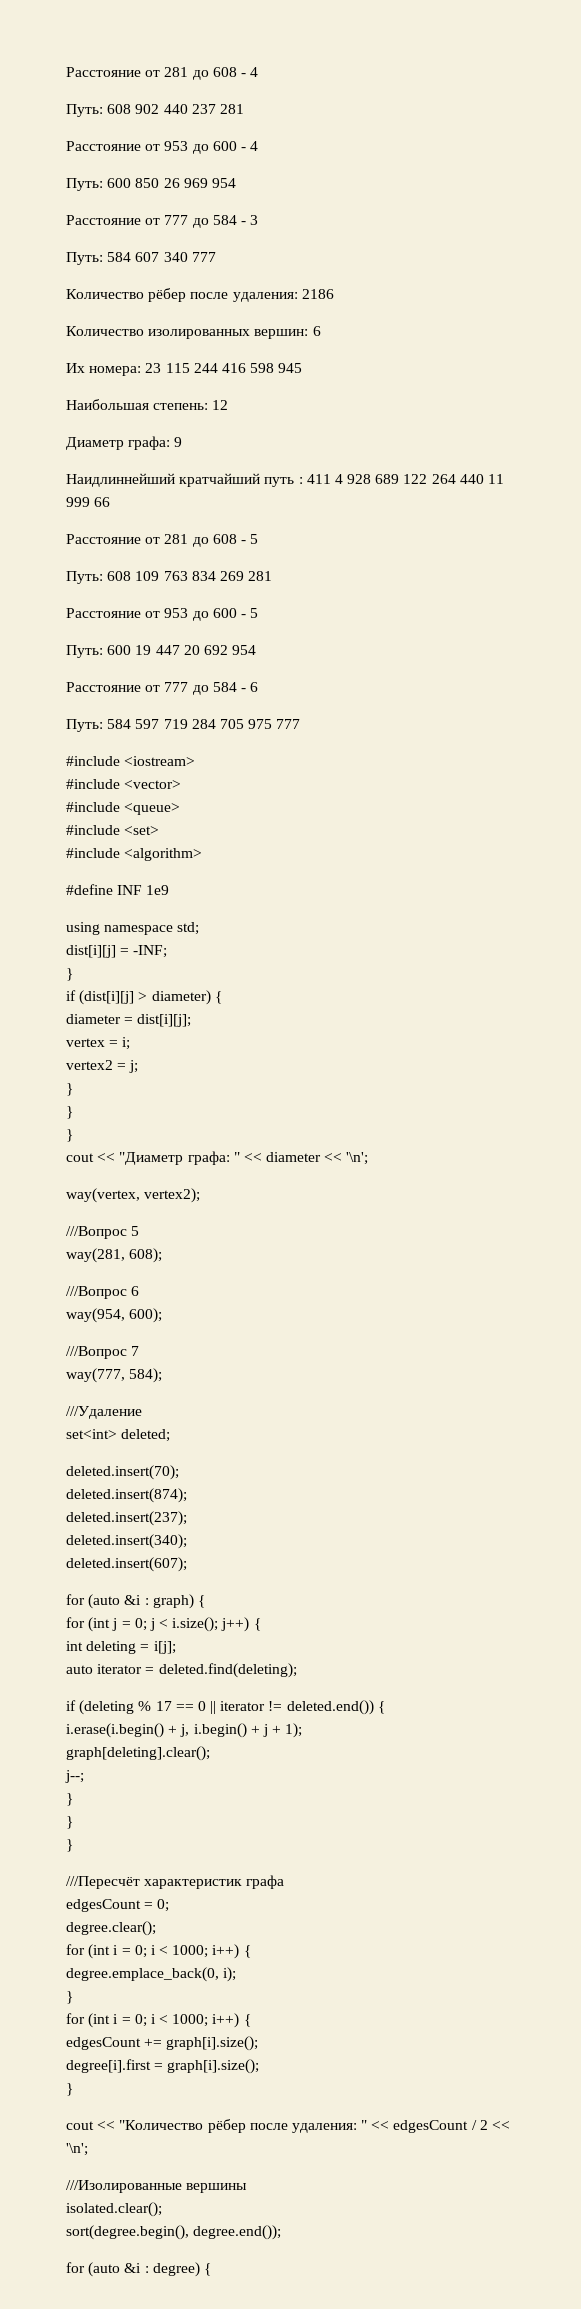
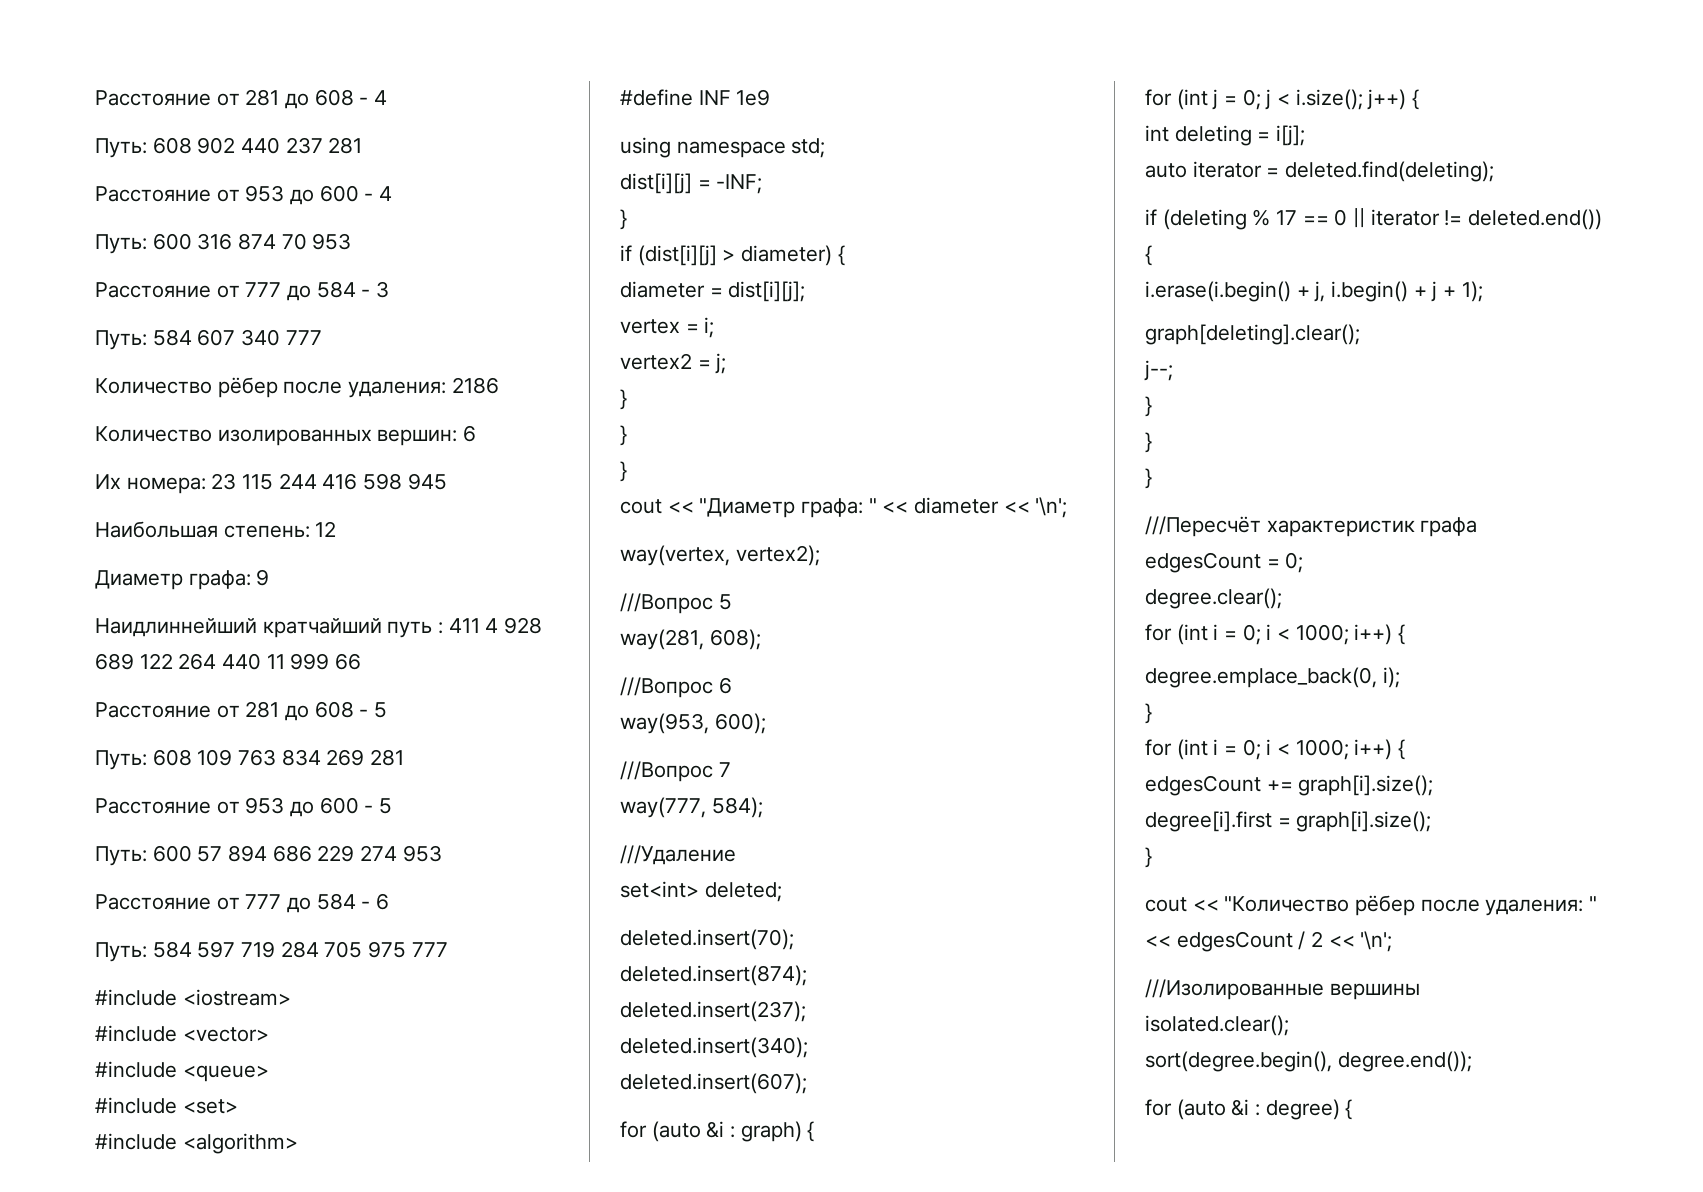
[135,178,236,188] 850 26 969 954 -> [197,233,352,250] 316 874 70 953
[135,645,257,655] 19 447 20 692 954 -> [197,845,442,862] 57 894 686 229 274 953
[66,1308,125,1323] way(954, -> [620,713,709,734] way(953,

